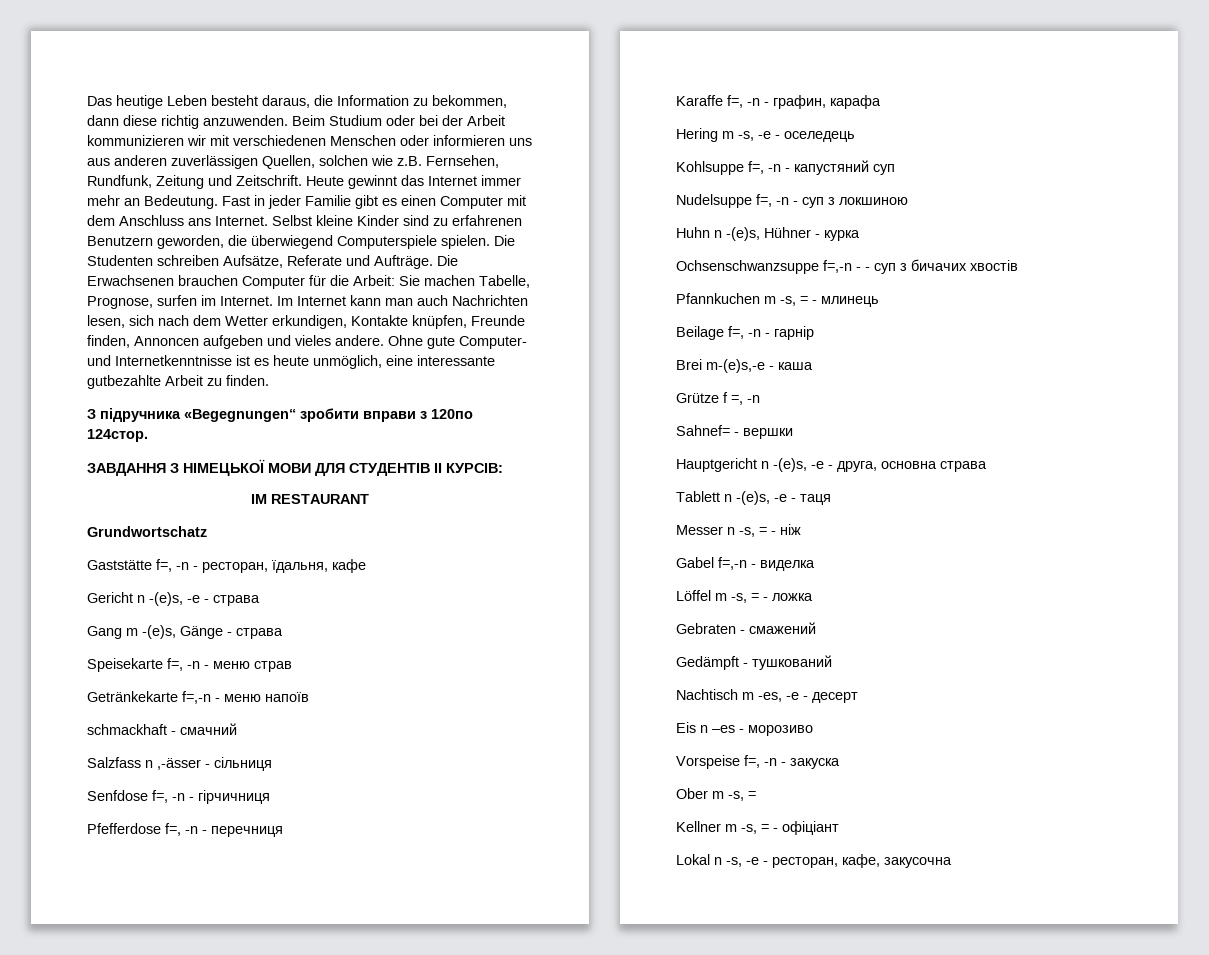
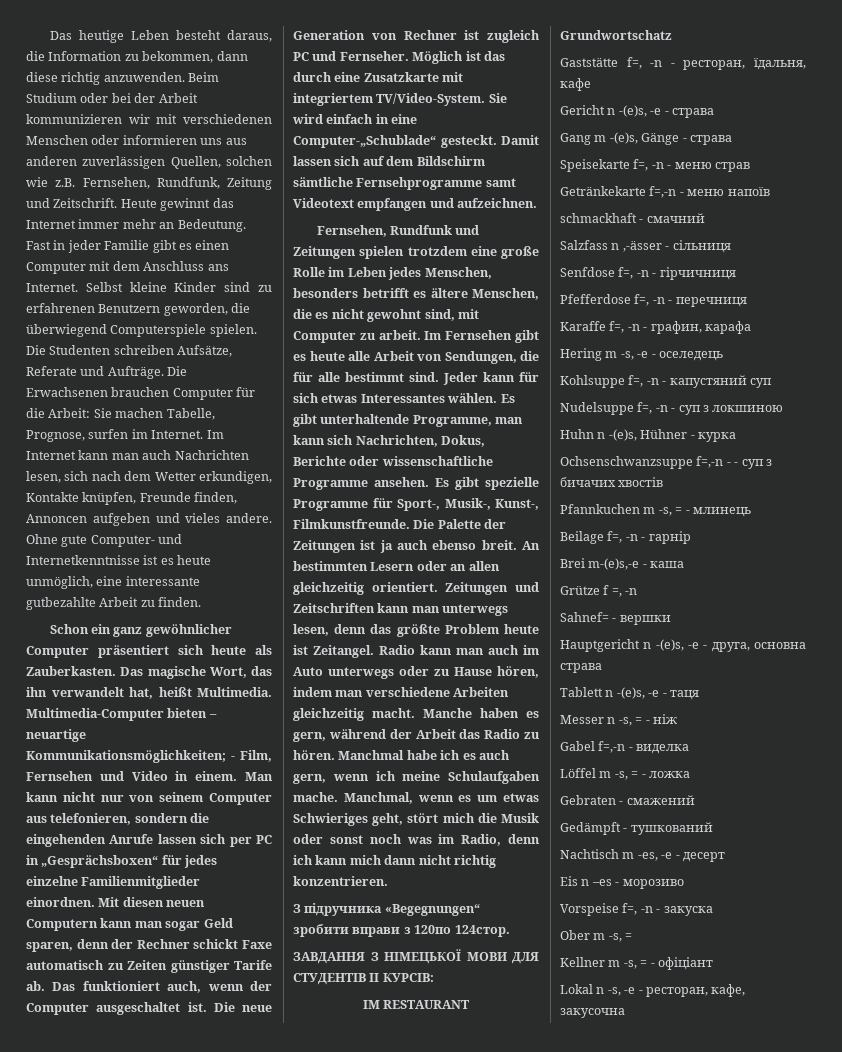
(269, 380) none -> [49,624,232,637] [26,645,272,658] [26,666,272,679] [26,687,272,699] [26,708,217,721] [26,729,86,742] [26,750,272,763] [26,771,273,781] [26,792,272,805] [26,813,210,825] [26,834,272,847] [26,855,218,868] [26,876,201,889] [26,897,206,907] [26,918,233,931] [26,939,272,952] [26,960,272,973] [26,981,272,993] [26,1002,272,1015] [293,30,540,43] [293,51,505,64] [293,72,464,82] [293,93,507,106] [292,114,418,124] [293,135,539,148] [293,156,485,166] [293,177,516,190] [293,198,538,211] [316,225,480,237] [293,246,539,259] [293,267,492,280] [293,288,539,300] [293,309,479,322] [293,330,539,343] [293,351,539,364] [293,372,539,385] [293,393,515,403] [293,414,524,427] [293,435,486,447] [293,456,493,466] [293,477,539,490] [293,498,539,511] [293,519,507,529] [293,540,540,553] [293,561,500,571] [293,582,539,595] [293,603,509,616] [293,624,539,637] [293,645,539,658] [293,666,539,679] [293,687,510,697] [293,708,539,721] [293,729,540,742] [293,750,510,760] [293,771,540,784] [293,792,539,804] [293,813,539,826] [293,834,540,846] [293,855,496,868] [293,876,388,886] // Schon ein ganz gewöhnlicher Computer präsentiert sich heute als Zauberkasten. Das magische Wort, das ihn verwandelt hat, heißt Multimedia. Multimedia-Computer bieten – neuartige Kommunikationsmöglichkeiten; - Film, Fernsehen und Video in einem. Man kann nicht nur von seinem Computer aus telefonieren, sondern die eingehenden Anrufe lassen sich per PC in „Gesprächsboxen“ für jedes einzelne Familienmitglieder einordnen. Mit diesen neuen Computern kann man sogar Geld sparen, denn der Rechner schickt Faxe automatisch zu Zeiten günstiger Tarife ab. Das funktioniert auch, wenn der Computer ausgeschaltet ist. Die neue Generation von Rechner ist zugleich PC und Fernseher. Möglich ist das durch eine Zusatzkarte mit integriertem TV/Video-System. Sie wird einfach in eine Computer-„Schublade“ gesteckt. Damit lassen sich auf dem Bildschirm sämtliche Fernsehprogramme samt Videotext empfangen und aufzeichnen. // Fernsehen, Rundfunk und Zeitungen spielen trotzdem eine große Rolle im Leben jedes Menschen, besonders betrifft es ältere Menschen, die es nicht gewohnt sind, mit Computer zu arbeit. Im Fernsehen gibt es heute alle Arbeit von Sendungen, die für alle bestimmt sind. Jeder kann für sich etwas Interessantes wählen. Es gibt unterhaltende Programme, man kann sich Nachrichten, Dokus, Berichte oder wissenschaftliche Programme ansehen. Es gibt spezielle Programme für Sport-, Musik-, Kunst-, Filmkunstfreunde. Die Palette der Zeitungen ist ja auch ebenso breit. An bestimmten Lesern oder an allen gleichzeitig orientiert. Zeitungen und Zeitschriften kann man unterwegs lesen, denn das größte Problem heute ist Zeitangel. Radio kann man auch im Auto unterwegs oder zu Hause hören, indem man verschiedene Arbeiten gleichzeitig macht. Manche haben es gern, während der Arbeit das Radio zu hören. Manchmal habe ich es auch gern, wenn ich meine Schulaufgaben mache. Manchmal, wenn es um etwas Schwieriges geht, stört mich die Musik oder sonst noch was im Radio, denn ich kann mich dann nicht richtig konzentrieren.

